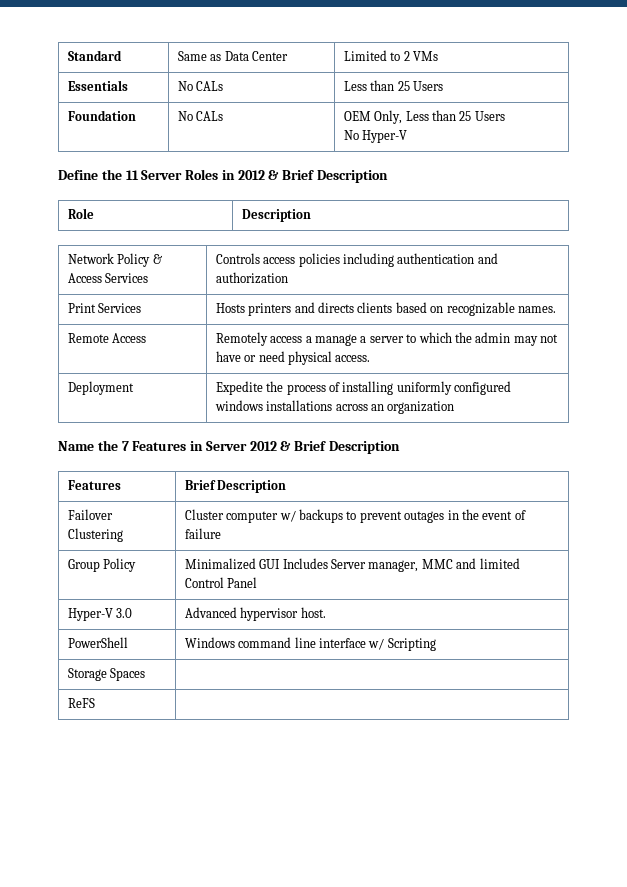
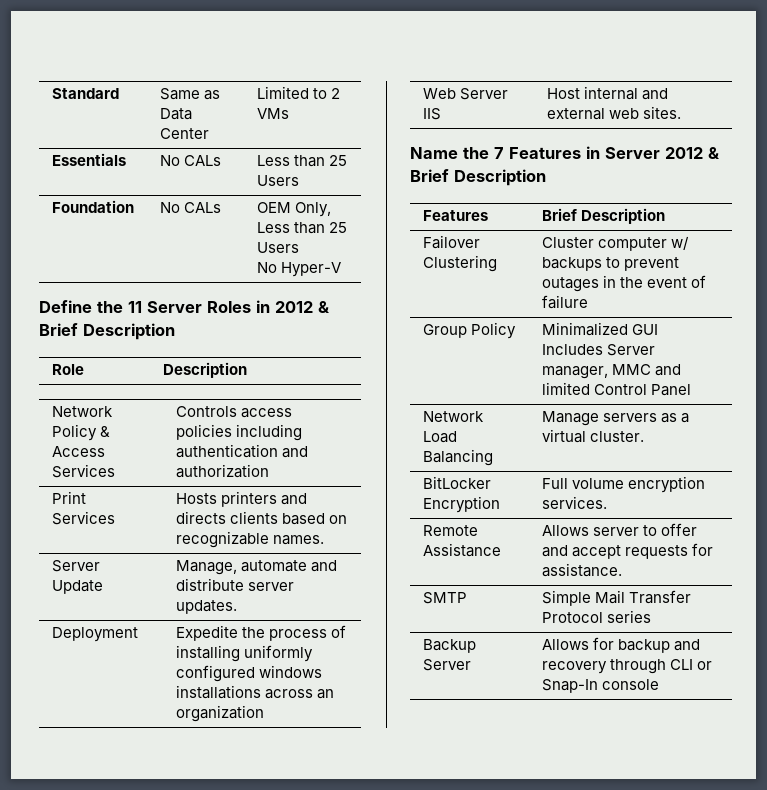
[67,333,147,343] [215,332,559,346] [215,351,371,365] Remote Access | Remotely access a manage a server to which the admin may not have or need physical access. -> [51,560,100,572] [51,580,103,594] [175,560,337,575] [175,578,294,591] [175,600,237,614] Server Update | Manage, automate and distribute server updates.
(455, 407) none -> [422,88,508,100] [422,108,441,120] [546,86,668,100] [546,106,681,120] // Web Server IIS | Host internal and external web sites.
[67,608,133,621] [184,607,326,621] [67,637,128,648] [184,637,436,651] [67,668,146,681] [67,698,95,708] Hyper-V 3.0 | Advanced hypervisor host. // PowerShell | Windows command line interface w/ Scripting // Storage Spaces | // ReFS | -> [422,411,484,422] [422,431,457,443] [422,449,493,466] [541,411,689,426] [541,429,644,443] [422,476,491,489] [422,496,500,513] [541,476,705,493] [541,496,607,509] [422,525,478,536] [422,543,501,557] [541,523,697,536] [541,543,713,559] [541,563,622,577] [422,592,467,604] [541,590,691,606] [541,610,651,623] [422,639,476,653] [422,659,471,671] [541,637,700,653] [541,659,712,674] [541,679,659,693] Network Load Balancing | Manage servers as a virtual cluster. // BitLocker Encryption | Full volume encryption services. // Remote Assistance | Allows server to offer and accept requests for assistance. // SMTP | Simple Mail Transfer Protocol series // Backup Server | Allows for backup and recovery through CLI or Snap-In console

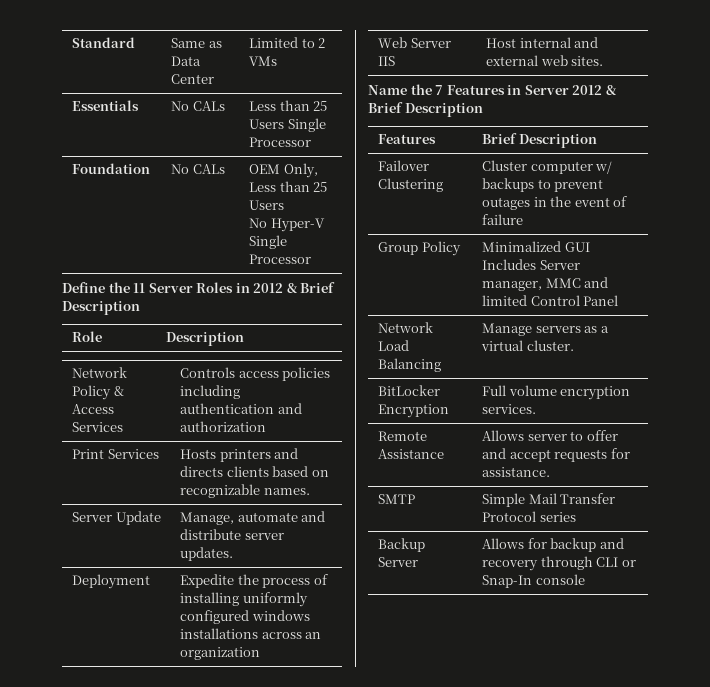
(299, 180) none -> [287,118,326,132] [249,137,312,147] Single Processor
(341, 269) none -> [249,235,288,249] [249,254,312,264] Single Processor

